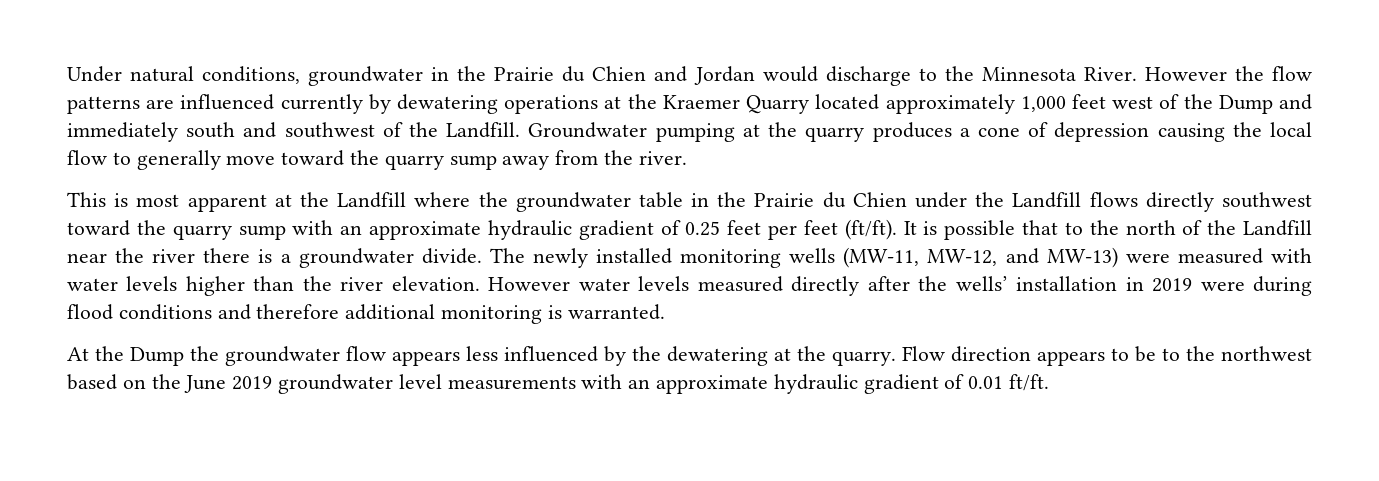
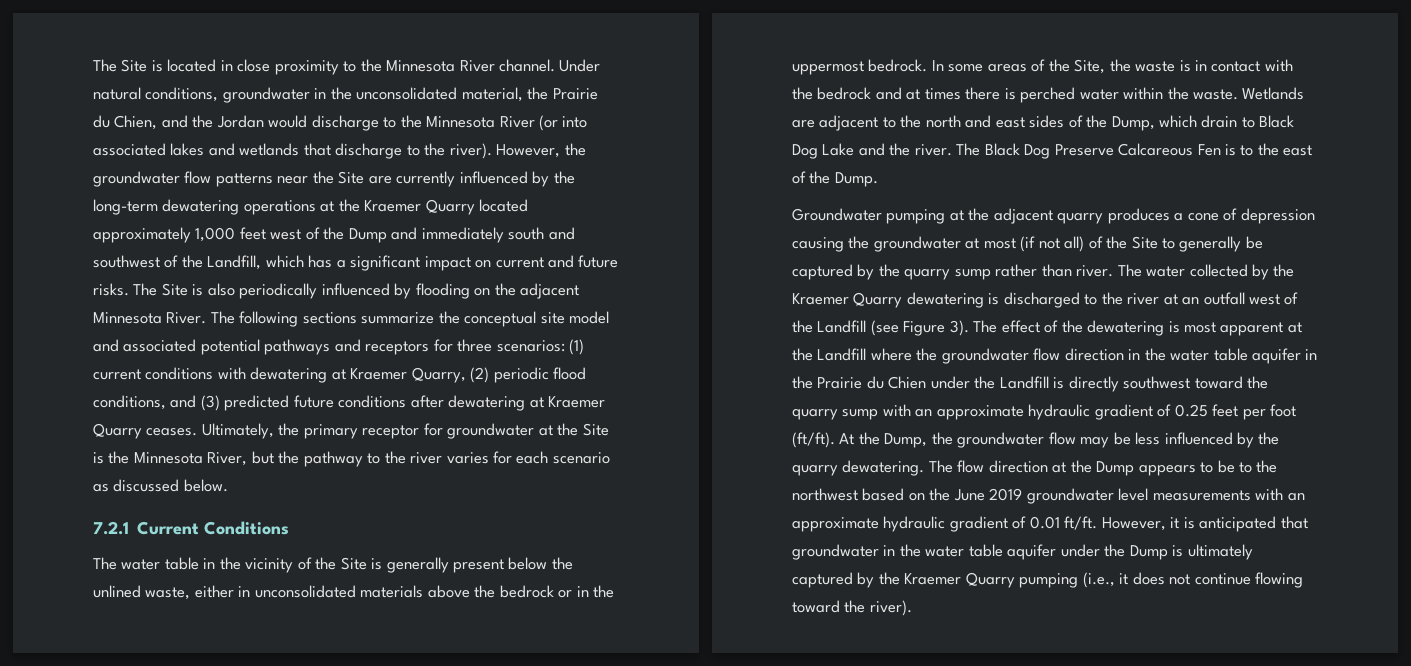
(67, 74) none -> [93,59,556,75] The Site is located in close proximity to the Minnesota River channel.
[494,66,688,82] Prairie du Chien and -> [356,87,598,102] [93,115,214,130] unconsolidated material, the Prairie du Chien, and the
[1083,66,1312,81] [67,94,391,114] River. However the flow patterns are influenced currently by -> [499,115,588,131] [93,143,586,159] [93,171,575,187] [93,199,158,215] River (or into associated lakes and wetlands that discharge to the river). However, the groundwater flow patterns near the Site are currently influenced by the long-term
[446,122,521,138] Landfill. -> [207,255,619,271] [93,283,580,299] [93,311,610,327] [93,339,585,355] [93,367,587,383] [93,395,606,411] [93,423,609,439] [93,451,610,467] [93,479,228,492] [93,521,290,535] [93,557,573,573] [93,585,615,600] [792,59,1293,75] [792,87,1305,103] [792,115,1295,131] [792,143,1313,159] [792,171,878,187] Landfill, which has a significant impact on current and future risks. The Site is also periodically influenced by flooding on the adjacent Minnesota River. The following sections summarize the conceptual site model and associated potential pathways and receptors for three scenarios: (1) current conditions with dewatering at Kraemer Quarry, (2) periodic flood conditions, and (3) predicted future conditions after dewatering at Kraemer Quarry ceases. Ultimately, the primary receptor for groundwater at the Site is the Minnesota River, but the pathway to the river varies for each scenario as discussed below. // 7.2.1 Current Conditions // The water table in the vicinity of the Site is generally present below the unlined waste, either in unconsolidated materials above the bedrock or in the uppermost bedrock. In some areas of the Site, the waste is in contact with the bedrock and at times there is perched water within the waste. Wetlands are adjacent to the north and east sides of the Dump, which drain to Black Dog Lake and the river. The Black Dog Preserve Calcareous Fen is to the east of the Dump. //
(798, 129) none -> [993,208,1053,224] adjacent
[1269,122,1312,137] [67,150,687,170] [67,192,106,207] local flow to generally move toward the quarry sump away from the river. // This -> [873,236,1263,252] [792,264,1295,280] [792,292,1299,308] [792,320,1165,336] groundwater at most (if not all) of the Site to generally be captured by the quarry sump rather than river. The water collected by the Kraemer Quarry dewatering is discharged to the river at an outfall west of the Landfill (see Figure 3). The effect of the dewatering
[638,192,683,208] table -> [1033,348,1302,364] flow direction in the water table aquifer
[1089,192,1138,207] flows -> [1053,377,1065,389] is
[803,219,1312,240] [67,247,1312,268] [67,276,1312,296] [67,304,665,324] feet (ft/ft). It is possible that to the north of the Landfill near the river there is a groundwater divide. The newly installed monitoring wells (MW-11, MW-12, and MW-13) were measured with water levels higher than the river elevation. However water levels measured directly after the wells’ installation in 2019 were during flood conditions and therefore additional monitoring is warranted. // -> [1270,404,1297,417] [792,432,835,448] foot (ft/ft).
[130,346,460,366] Dump the groundwater flow appears -> [884,432,1131,448] Dump, the groundwater flow may be
[667,346,1031,366] dewatering at the quarry. Flow direction -> [792,460,1135,476] quarry dewatering. The flow direction at the Dump
(1050, 382) none -> [1101,516,1308,532] [792,544,1253,560] [792,572,1304,588] [792,600,912,616] However, it is anticipated that groundwater in the water table aquifer under the Dump is ultimately captured by the Kraemer Quarry pumping (i.e., it does not continue flowing toward the river).

